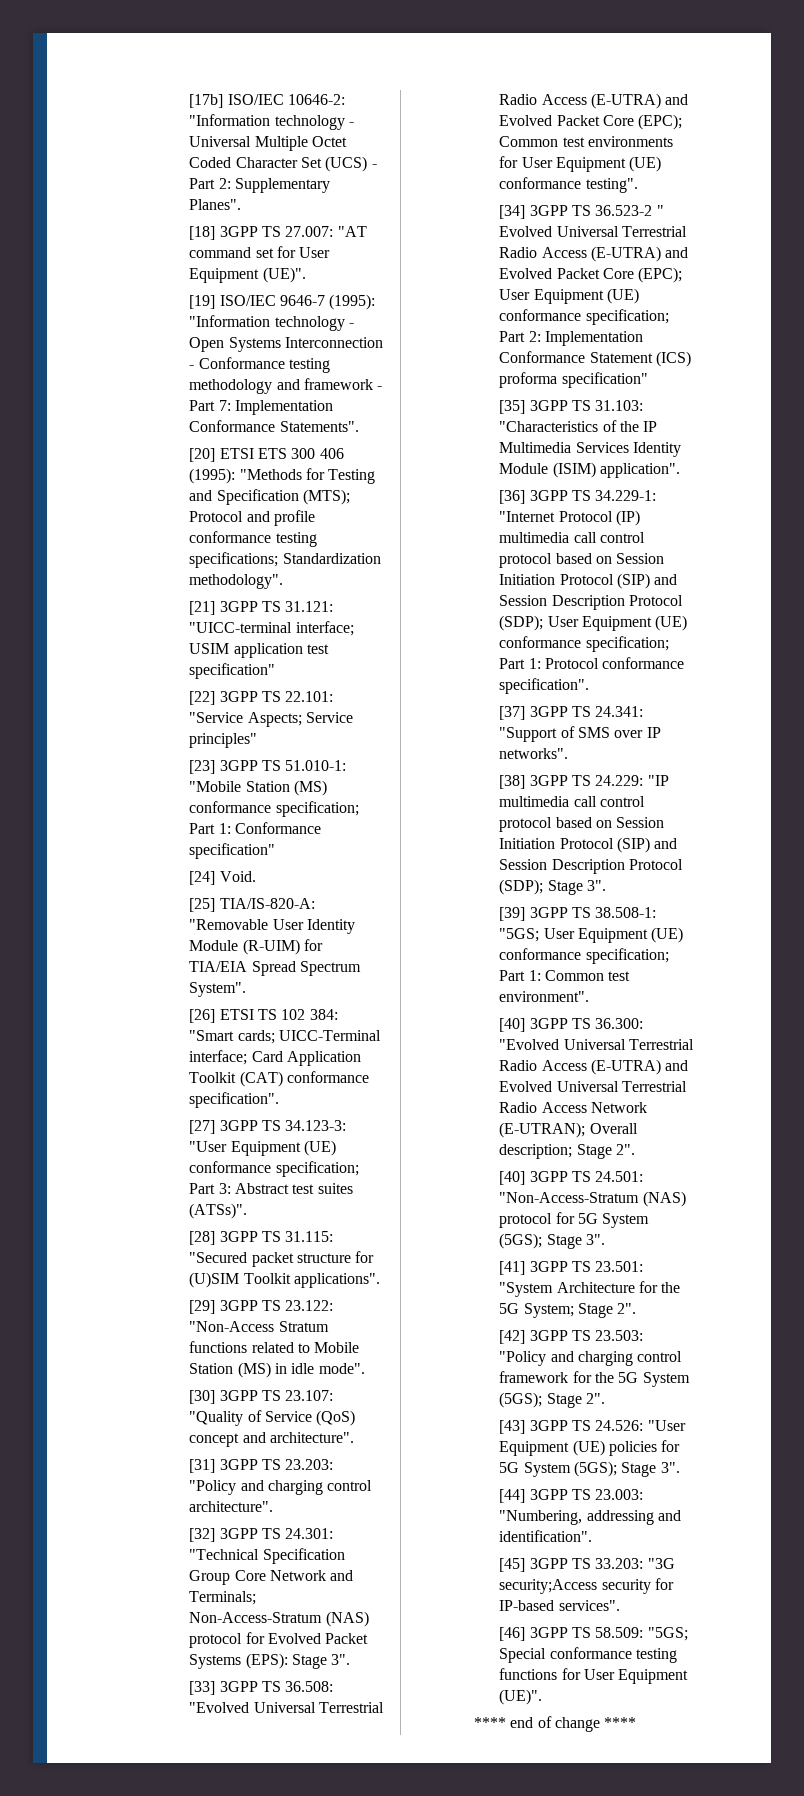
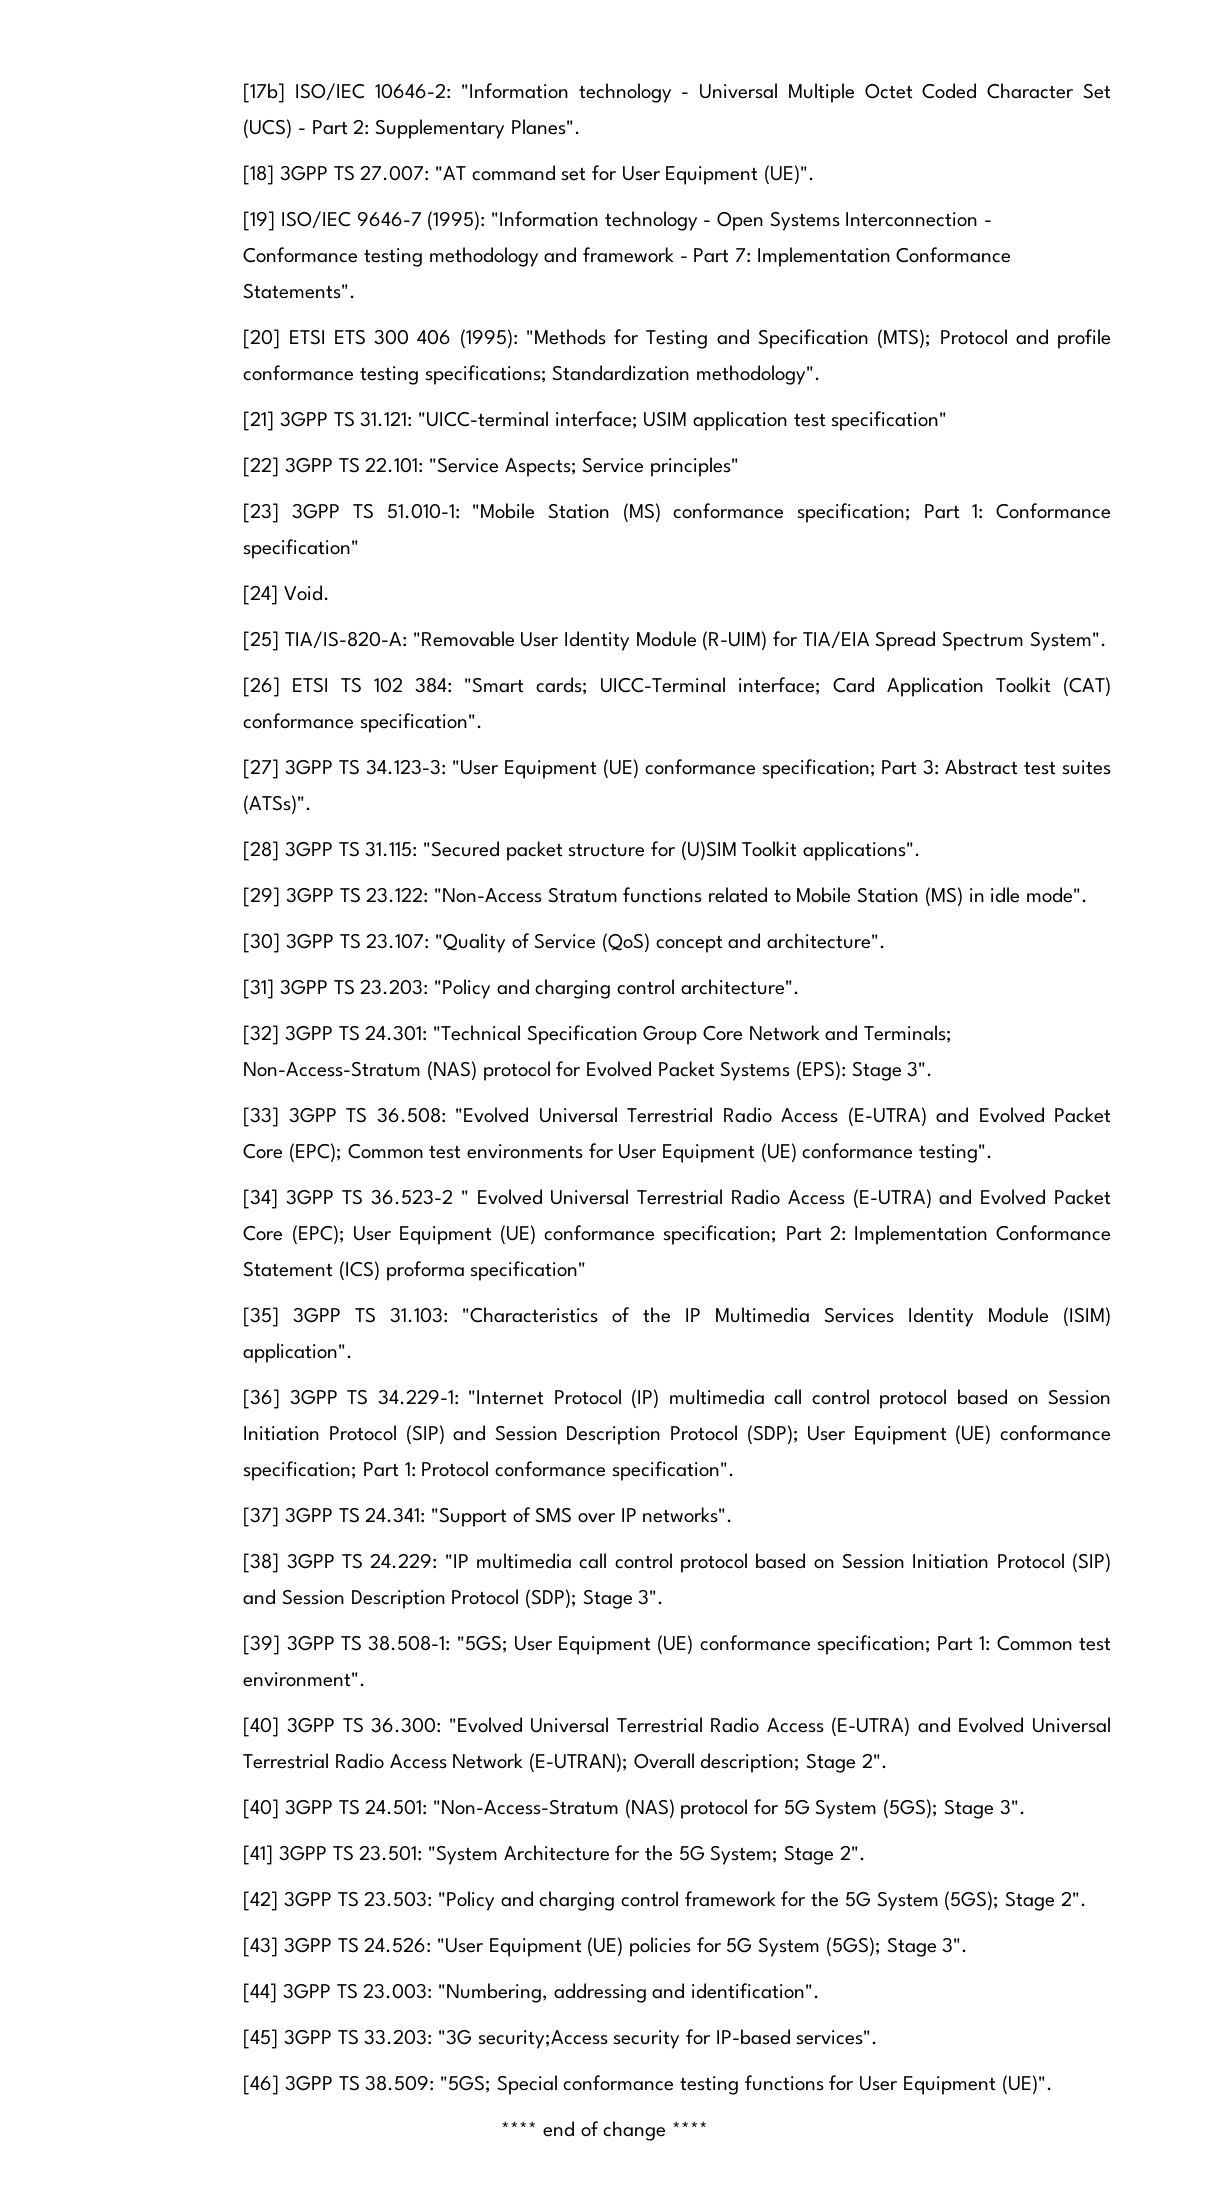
[595,1627,644,1638] 58.509: -> [365,2075,435,2091] 38.509:

